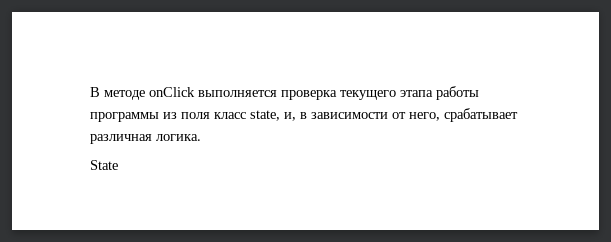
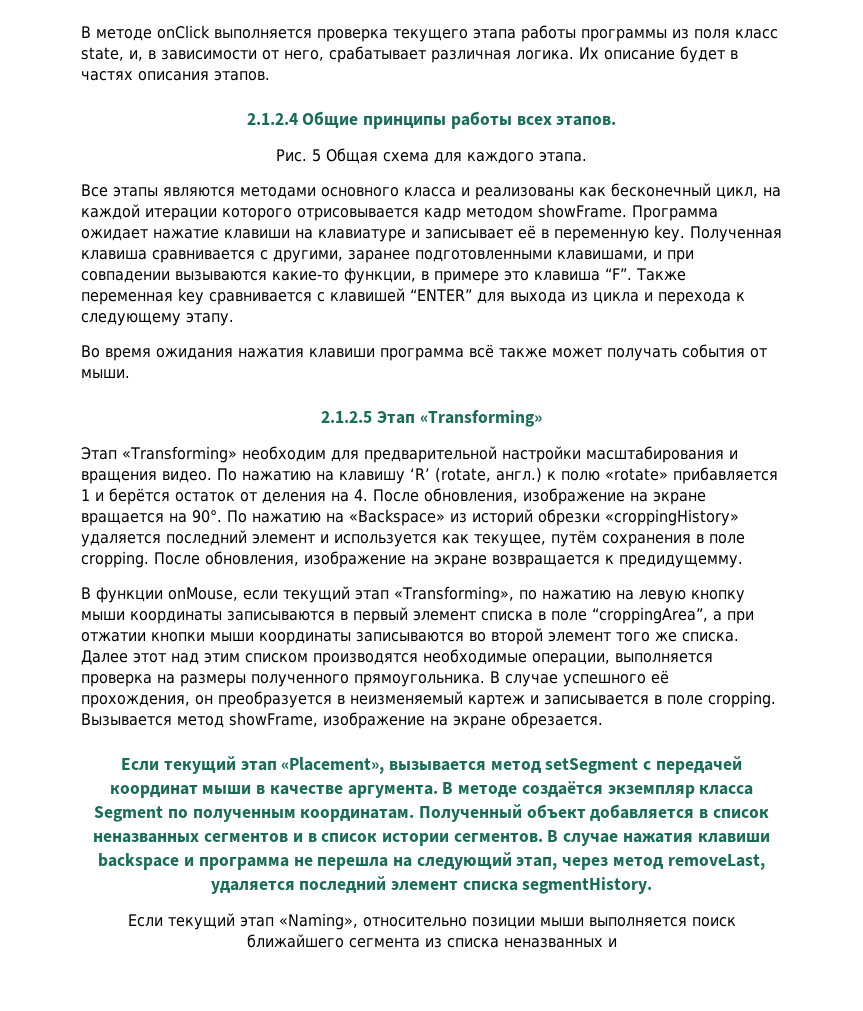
[90,160,118,170] // State -> [579,46,738,63] [81,71,270,81] [246,111,617,129] [276,148,587,164] [81,183,781,200] [81,204,718,221] [81,225,782,242] [81,250,694,263] [81,268,686,284] [81,288,745,305] [81,313,234,326] [81,344,767,361] [81,369,130,378] [321,410,542,427] [81,446,738,463] [81,467,778,484] [81,488,706,505] [81,509,739,526] [81,530,745,547] [81,551,743,568] [81,586,745,603] [81,607,754,624] [81,628,739,645] [81,649,713,666] [81,670,669,687] [81,691,776,708] [81,712,603,729] [121,756,742,774] [109,781,754,798] [94,804,769,822] [93,830,770,846] [98,852,765,870] [210,876,653,894] [127,913,736,930] [246,934,617,948] Их описание будет в частях описания этапов. // 2.1.2.4 Общие принципы работы всех этапов. // Рис. 5 Общая схема для каждого этапа. // Все этапы являются методами основного класса и реализованы как бесконечный цикл, на каждой итерации которого отрисовывается кадр методом showFrame. Программа ожидает нажатие клавиши на клавиатуре и записывает её в переменную key. Полученная клавиша сравнивается с другими, заранее подготовленными клавишами, и при совпадении вызываются какие-то функции, в примере это клавиша “F”. Также переменная key сравнивается с клавишей “ENTER” для выхода из цикла и перехода к следующему этапу. // Во время ожидания нажатия клавиши программа всё также может получать события от мыши. // 2.1.2.5 Этап «Transforming» // Этап «Transforming» необходим для предварительной настройки масштабирования и вращения видео. По нажатию на клавишу ‘R’ (rotate, англ.) к полю «rotate» прибавляется 1 и берётся остаток от деления на 4. После обновления, изображение на экране вращается на 90°. По нажатию на «Backspace» из историй обрезки «croppingHistory» удаляется последний элемент и используется как текущее, путём сохранения в поле cropping. После обновления, изображение на экране возвращается к предидущемму. // В функции onMouse, если текущий этап «Transforming», по нажатию на левую кнопку мыши координаты записываются в первый элемент списка в поле “croppingArea”, а при отжатии кнопки мыши координаты записываются во второй элемент того же списка. Далее этот над этим списком производятся необходимые операции, выполняется проверка на размеры полученного прямоугольника. В случае успешного её прохождения, он преобразуется в неизменяемый картеж и записывается в поле cropping. Вызывается метод showFrame, изображение на экране обрезается. // Если текущий этап «Placement», вызывается метод setSegment с передачей координат мыши в качестве аргумента. В методе создаётся экземпляр класса Segment по полученным координатам. Полученный объект добавляется в список неназванных сегментов и в список истории сегментов. В случае нажатия клавиши backspace и программа не перешла на следующий этап, через метод removeLast, удаляется последний элемент списка segmentHistory. // Если текущий этап «Naming», относительно позиции мыши выполняется поиск ближайшего сегмента из списка неназванных и

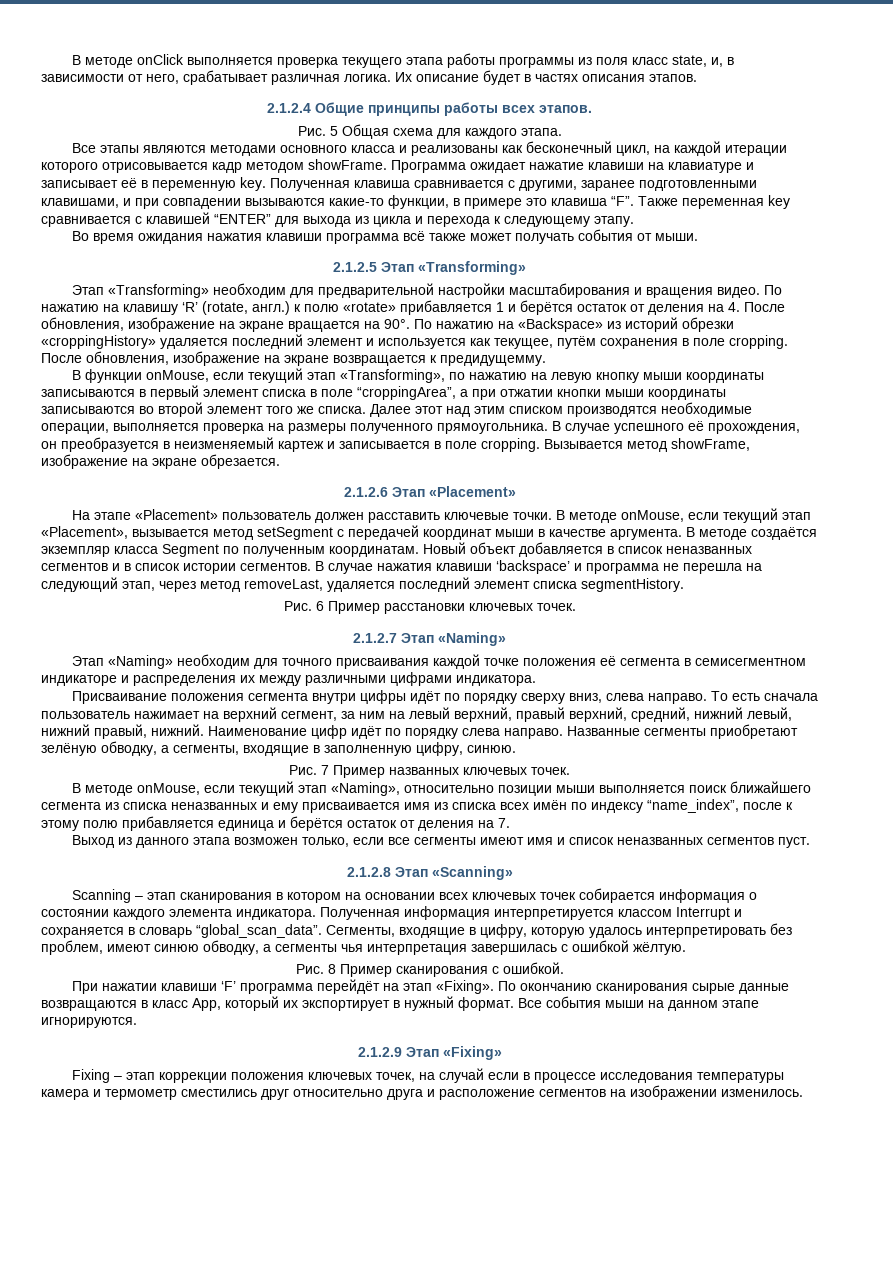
[121,758,160,771] Если -> [343,486,516,497] [71,509,719,523] 2.1.2.6 Этап «Placement» // На этапе «Placement» пользователь должен расставить ключевые точки. В методе onMouse, если
[419,804,522,822] Полученный -> [423,542,466,554] Новый
[98,853,180,870] backspace -> [496,560,570,574] ‘backspace’
[127,914,163,927] Если -> [283,601,576,614] [353,632,506,646] [71,654,806,669] [41,672,536,686] [71,690,818,704] [41,707,792,722] [41,724,798,739] [41,741,516,756] [289,765,570,778] [71,783,235,796] Рис. 6 Пример расстановки ключевых точек. // 2.1.2.7 Этап «Naming» // Этап «Naming» необходим для точного присваивания каждой точке положения её сегмента в семисегментном индикаторе и распределения их между различными цифрами индикатора. // Присваивание положения сегмента внутри цифры идёт по порядку сверху вниз, слева направо. То есть сначала пользователь нажимает на верхний сегмент, за ним на левый верхний, правый верхний, средний, нижний левый, нижний правый, нижний. Наименование цифр идёт по порядку слева направо. Названные сегменты приобретают зелёную обводку, а сегменты, входящие в заполненную цифру, синюю. // Рис. 7 Пример названных ключевых точек. // В методе onMouse, если
(617, 942) none -> [273,799,793,813] [41,816,510,831] [71,835,810,848] [346,866,513,880] [71,888,757,903] [41,906,742,920] [41,923,792,938] [41,940,686,955] [295,962,564,977] [71,979,789,994] [41,996,759,1011] [41,1017,137,1028] [357,1046,502,1060] [71,1068,784,1083] [41,1085,803,1100] ему присваивается имя из списка всех имён по индексу “name_index”, после к этому полю прибавляется единица и берётся остаток от деления на 7. // Выход из данного этапа возможен только, если все сегменты имеют имя и список неназванных сегментов пуст. // 2.1.2.8 Этап «Scanning» // Scanning – этап сканирования в котором на основании всех ключевых точек собирается информация о состоянии каждого элемента индикатора. Полученная информация интерпретируется классом Interrupt и сохраняется в словарь “global_scan_data”. Сегменты, входящие в цифру, которую удалось интерпретировать без проблем, имеют синюю обводку, а сегменты чья интерпретация завершилась с ошибкой жёлтую. // Рис. 8 Пример сканирования с ошибкой. // При нажатии клавиши ‘F’ программа перейдёт на этап «Fixing». По окончанию сканирования сырые данные возвращаются в класс App, который их экспортирует в нужный формат. Все события мыши на данном этапе игнорируются. // 2.1.2.9 Этап «Fixing» // Fixing – этап коррекции положения ключевых точек, на случай если в процессе исследования температуры камера и термометр сместились друг относительно друга и расположение сегментов на изображении изменилось.

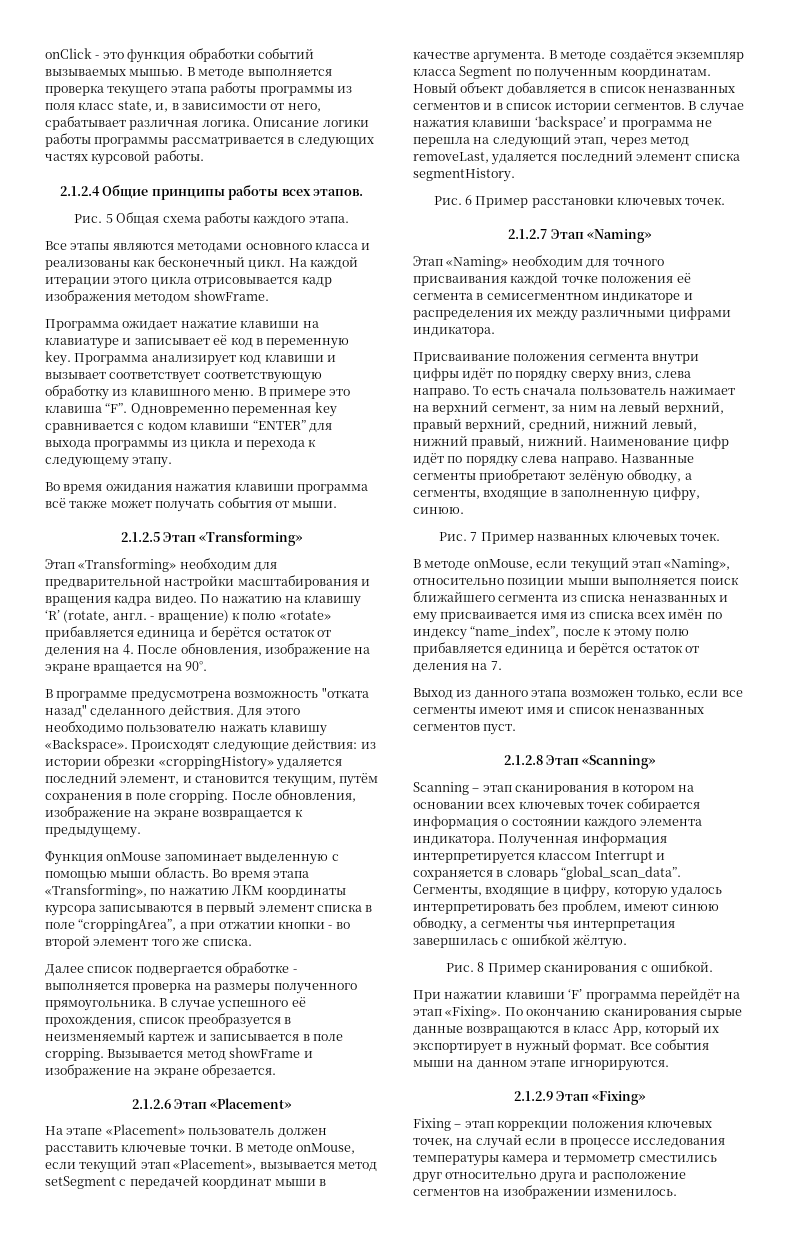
[71,54,184,68] В методе onClick -> [45,48,314,63] [45,67,245,79] onClick - это функция обработки событий вызываемых мышью. В методе
[395,70,697,85] Их описание будет в частях описания этапов. -> [253,117,369,127] [45,133,374,148] [45,150,204,165] Описание логики работы программы рассматривается в следующих частях курсовой работы.
[436,128,461,139] для -> [203,212,250,226] работы
[615,141,787,156] [41,162,98,173] цикл, на каждой итерации которого -> [248,256,358,270] [45,276,191,287] цикл. На каждой итерации этого цикла
(242, 167) none -> [45,290,131,304] изображения
(387, 164) none -> (269, 295) //
(137, 183) none -> [230,337,253,348] код
[270,178,757,191] [41,195,460,209] Полученная клавиша сравнивается с другими, заранее подготовленными клавишами, и при совпадении вызываются какие-то функции, в -> [74,353,336,366] [45,372,322,383] [45,385,266,400] Программа анализирует код клавиши и вызывает соответствует соответствующую обработку из клавишного меню. В
[638,196,678,206] Также -> [130,403,229,416] Одновременно
[146,212,210,224] клавишей -> [147,422,250,433] кодом клавиши
(351, 221) none -> [94,440,169,450] программы
(713, 292) none -> [114,595,152,606] кадра
[252,301,290,315] англ.) -> [112,610,229,623] англ. - вращение)
[496,302,504,312] 1 -> [137,630,196,640] единица
[414,317,734,332] [41,334,553,349] По нажатию на «Backspace» из историй обрезки «croppingHistory» удаляется последний элемент и используется как текущее, -> [45,687,369,702] [45,704,300,718] [45,721,328,736] [45,738,376,753] [45,755,343,770] [45,772,336,787] // В программе предусмотрена возможность "отката назад" сделанного действия. Для этого необходимо пользователю нажать клавишу «Backspace». Происходят следующие действия: из истории обрезки «croppingHistory» удаляется последний элемент, и становится текущим,
[440,355,546,366] [71,368,764,383] предидущемму. // В функции onMouse, если текущий этап «Transforming», по нажатию на левую кнопку мыши координаты -> [45,827,141,838] [45,851,339,865] [45,867,309,881] [45,884,346,898] [45,904,96,916] предыдущему. // Функция onMouse запоминает выделенную с помощью мыши область. Во время этапа «Transforming», по нажатию ЛКМ координаты курсора
[605,389,726,400] [41,406,135,414] мыши координаты записываются -> [328,925,333,929] -
[370,402,752,417] [41,423,109,434] Далее этот над этим списком производятся необходимые операции, -> [45,962,297,976] // Далее список подвергается обработке -
[41,441,57,449] он -> [139,1016,186,1024] список
[671,438,750,451] showFrame, -> [229,1047,313,1058] showFrame и

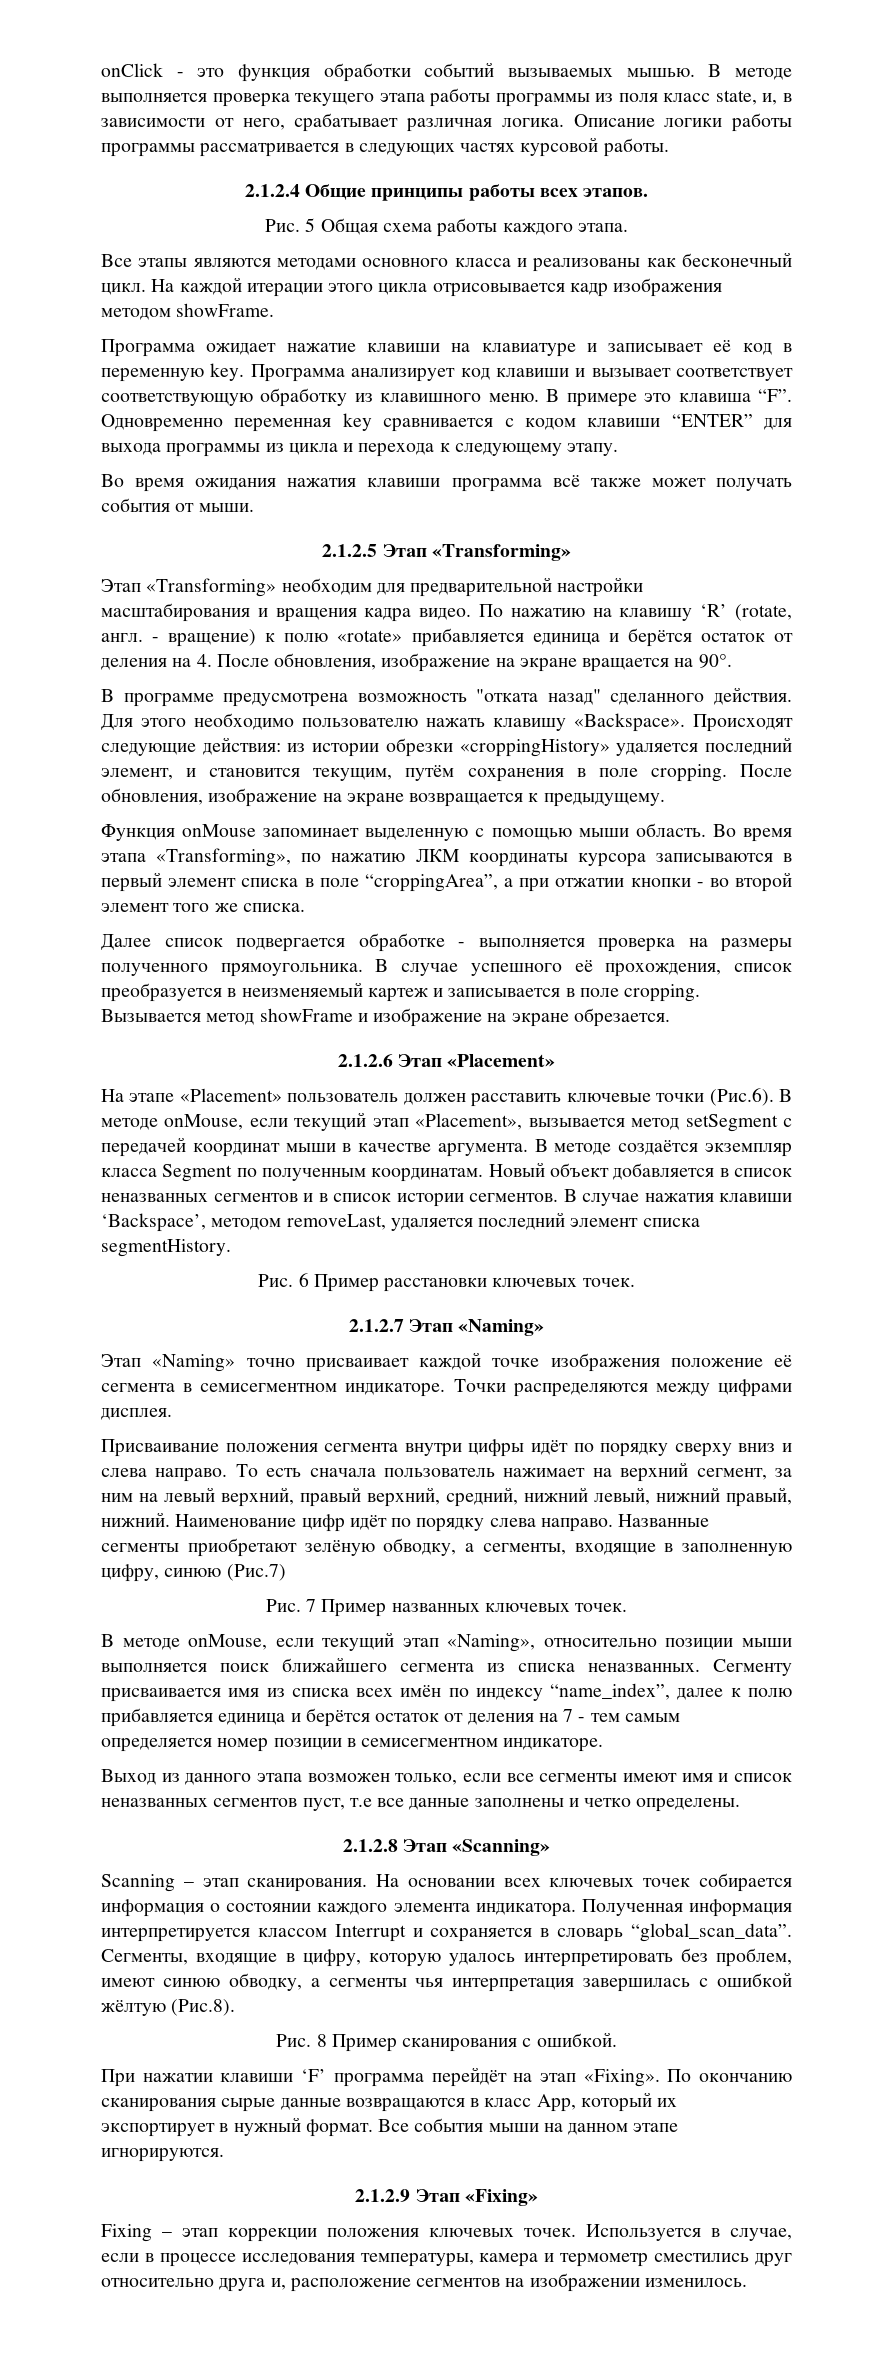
[189,1144,232,1152] точки. -> [656,1088,774,1106] точки (Рис.6).
[534,116,712,130] [413,133,689,148] ‘backspace’ и программа не перешла на следующий этап, через метод -> [101,1213,282,1232] ‘Backspace’, методом
[511,255,664,269] [413,272,691,286] [413,292,693,303] [413,307,731,321] [413,326,495,337] необходим для точного присваивания каждой точке положения её сегмента в семисегментном индикаторе и распределения их между различными цифрами индикатора. -> [246,1352,792,1372] [101,1379,792,1397] [101,1408,172,1420] точно присваивает каждой точке изображения положение её сегмента в семисегментном индикаторе. Точки распределяются между цифрами дисплея.
[616,371,652,380] вниз, -> [738,1443,793,1452] вниз и
[413,507,464,514] синюю. -> [164,1564,286,1581] синюю (Рис.7)
[628,595,728,602] [413,612,437,623] неназванных и ему -> [588,1659,792,1676] неназванных. Сегменту
[562,628,652,640] после к этому -> [677,1688,741,1700] далее к
[490,661,502,670] 7. -> [563,1709,680,1722] [101,1738,604,1752] 7 - тем самым определяется номер позиции в семисегментном индикаторе.
[483,724,517,735] пуст. -> [302,1798,741,1812] пуст, т.е все данные заполнены и четко определены.
[515,784,695,795] сканирования в котором на -> [247,1874,400,1892] сканирования. На
[573,935,628,949] жёлтую. -> [101,1999,236,2016] жёлтую (Рис.8).
[413,1134,522,1149] точек, на случай -> [524,2224,792,2241] точек. Используется в случае,
[413,1155,499,1166] температуры -> [360,2253,474,2267] температуры,
[579,1172,589,1179] и -> [270,2278,286,2290] и,

